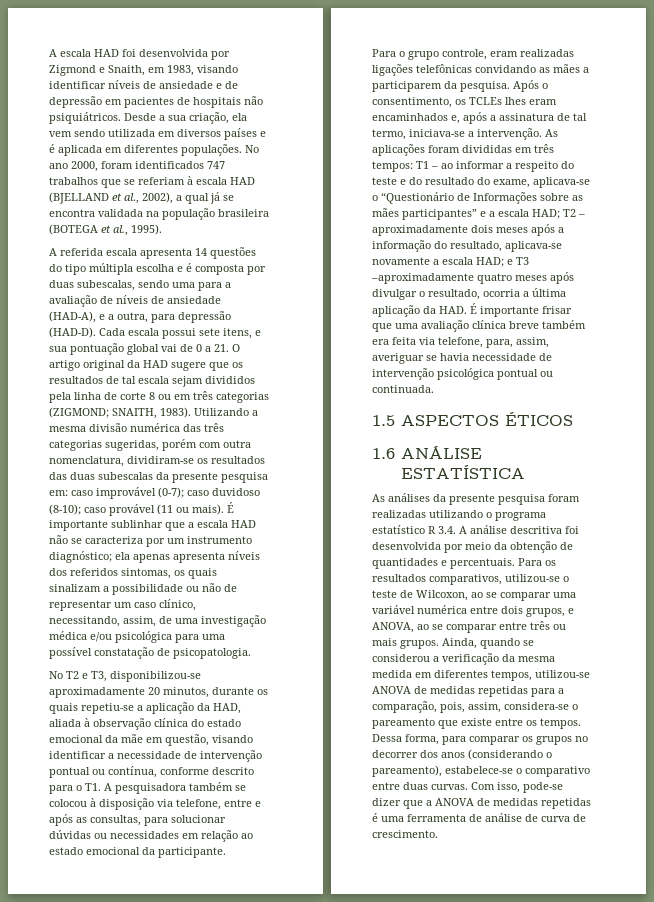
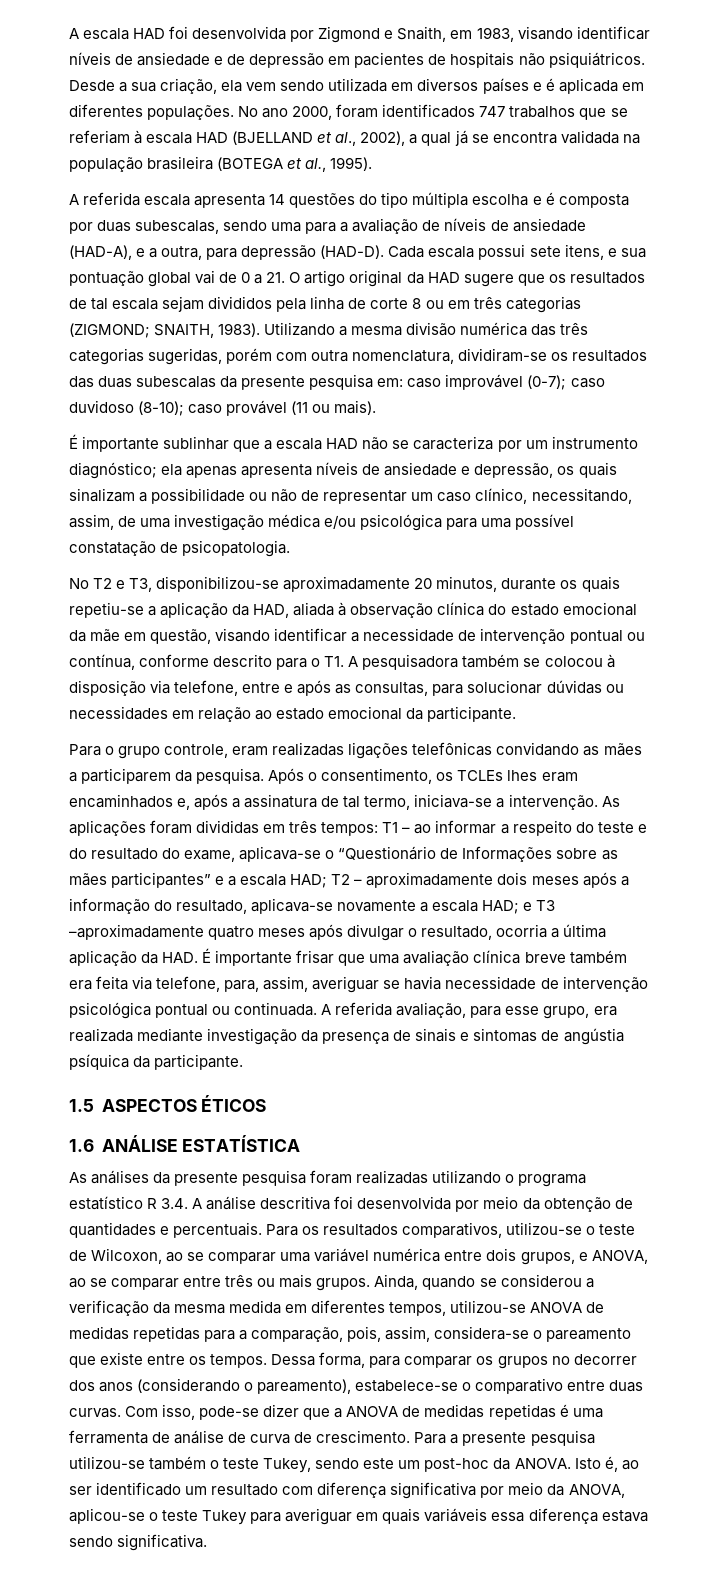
(224, 509) none -> (377, 407) //
[49,568,171,579] dos referidos sintomas, -> [362,462,554,478] de ansiedade e depressão,
(434, 389) none -> [321,1002,617,1019] [69,1028,624,1045] [69,1054,244,1070] A referida avaliação, para esse grupo, era realizada mediante investigação da presença de sinais e sintomas de angústia psíquica da participante.
(438, 834) none -> [414,1430,595,1446] [69,1456,639,1473] [69,1482,625,1499] [69,1508,648,1525] [69,1534,208,1551] Para a presente pesquisa utilizou-se também o teste Tukey, sendo este um post-hoc da ANOVA. Isto é, ao ser identificado um resultado com diferença significativa por meio da ANOVA, aplicou-se o teste Tukey para averiguar em quais variáveis essa diferença estava sendo significativa.

